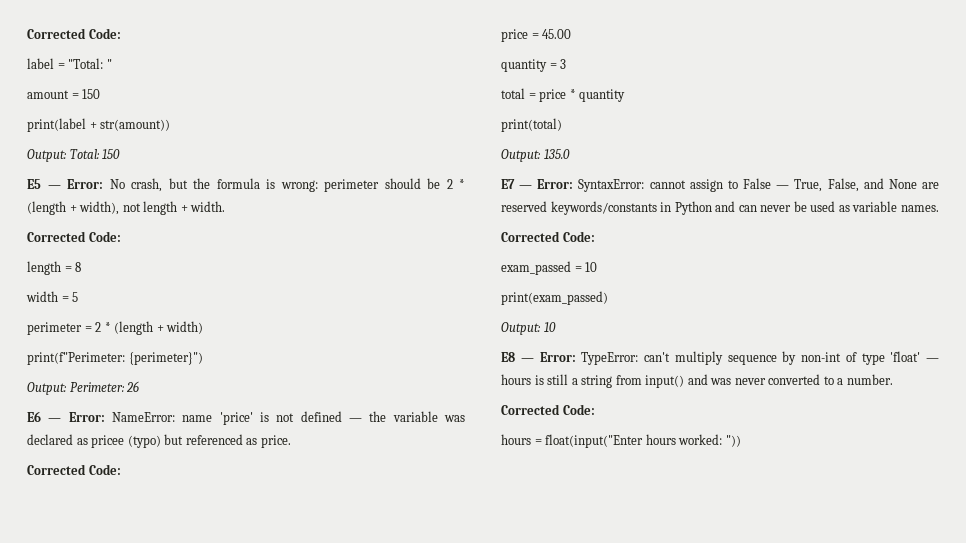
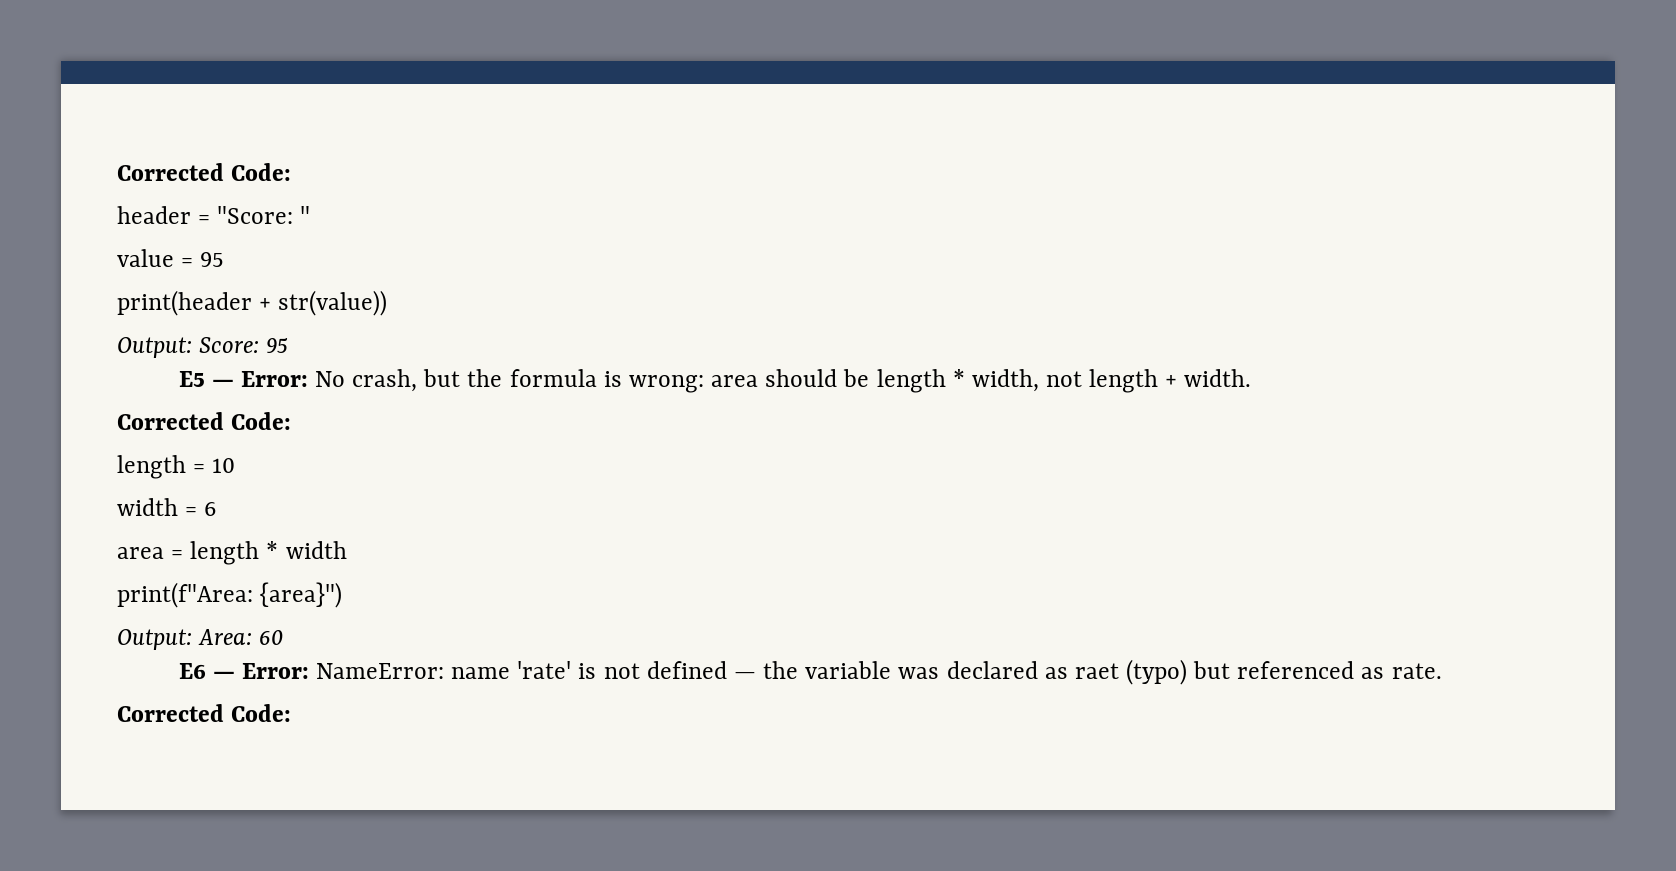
[27,28,121,39] [27,58,112,69] [27,89,101,99] [27,118,171,132] [27,149,121,162] Corrected Code: // label = "Total: " // amount = 150 // print(label + str(amount)) // Output: Total: 150 -> [117,163,292,181] [117,206,311,224] [117,249,225,267] [117,290,388,316] [117,337,289,358] Corrected Code: // header = "Score: " // value = 95 // print(header + str(value)) // Output: Score: 95
[324,179,379,192] perimeter -> [711,375,759,387] area
[446,179,465,189] [27,201,120,215] 2 * (length + width), -> [876,369,1039,393] length * width,
[75,262,82,272] 8 -> [212,458,236,473] 10
[72,292,79,302] [27,321,204,335] [27,352,203,365] [27,381,140,395] 5 // perimeter = 2 * (length + width) // print(f"Perimeter: {perimeter}") // Output: Perimeter: 26 -> [204,502,217,516] [117,541,347,565] [117,582,343,608] [117,629,284,650] 6 // area = length * width // print(f"Area: {area}") // Output: Area: 60
[219,412,253,425] 'price' -> [517,661,572,679] 'rate'
[91,435,125,448] pricee -> [1074,663,1119,679] raet
[260,435,291,448] [27,464,121,475] [501,29,572,42] [501,59,567,72] [501,88,626,102] [501,118,562,132] [501,149,570,162] [501,178,939,192] [501,201,939,215] [501,231,595,242] [501,261,598,275] [501,291,608,305] [501,322,556,335] [501,351,939,365] [501,374,893,388] [501,404,595,415] [501,434,741,448] price. // Corrected Code: // price = 45.00 // quantity = 3 // total = price * quantity // print(total) // Output: 135.0 // E7 — Error: SyntaxError: cannot assign to False — True, False, and None are reserved keywords/constants in Python and can never be used as variable names. // Corrected Code: // exam_passed = 10 // print(exam_passed) // Output: 10 // E8 — Error: TypeError: can't multiply sequence by non-int of type 'float' — hours is still a string from input() and was never converted to a number. // Corrected Code: // hours = float(input("Enter hours worked: ")) -> [1391,663,1442,679] [117,704,292,722] rate. // Corrected Code:

